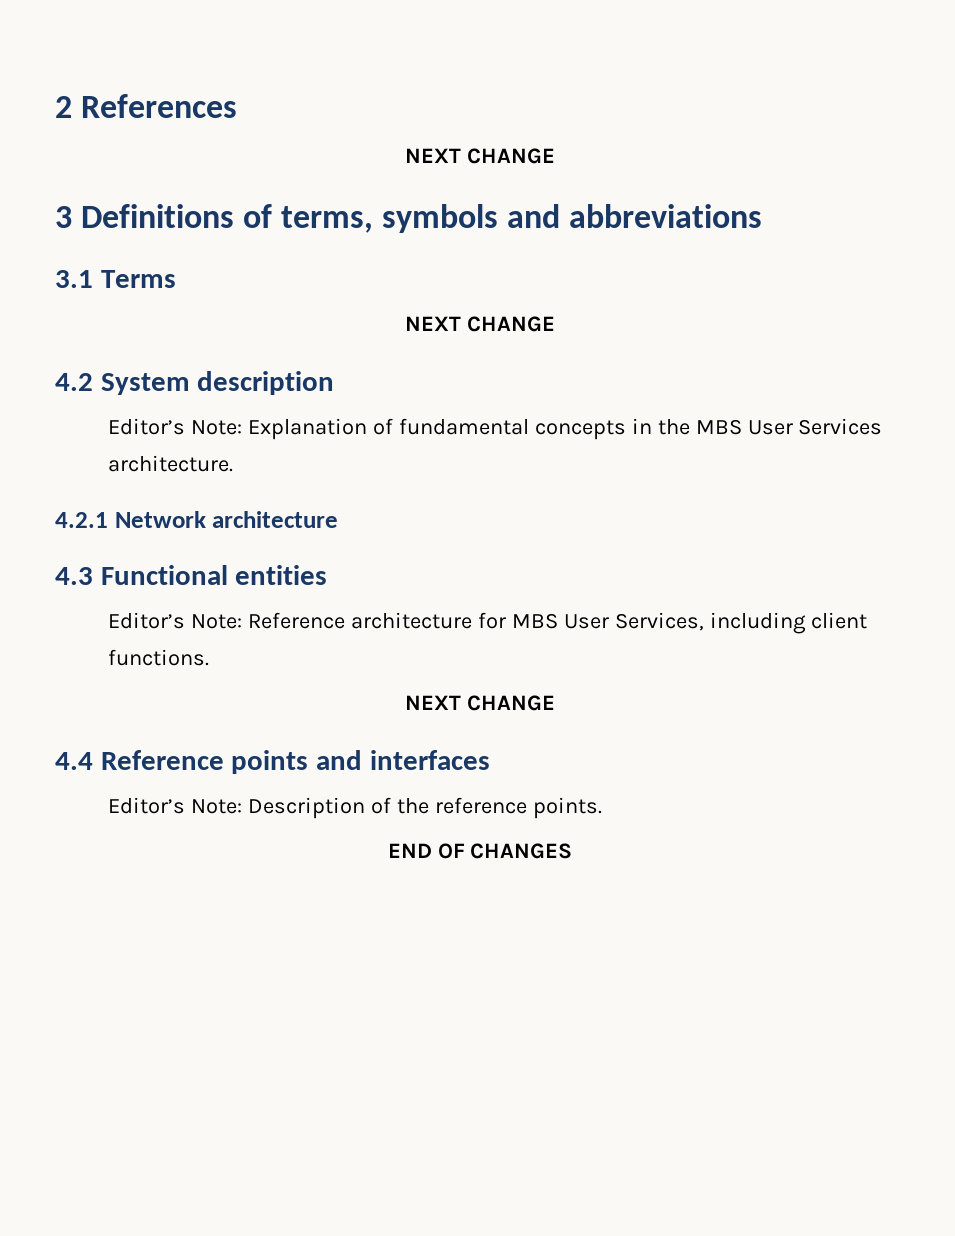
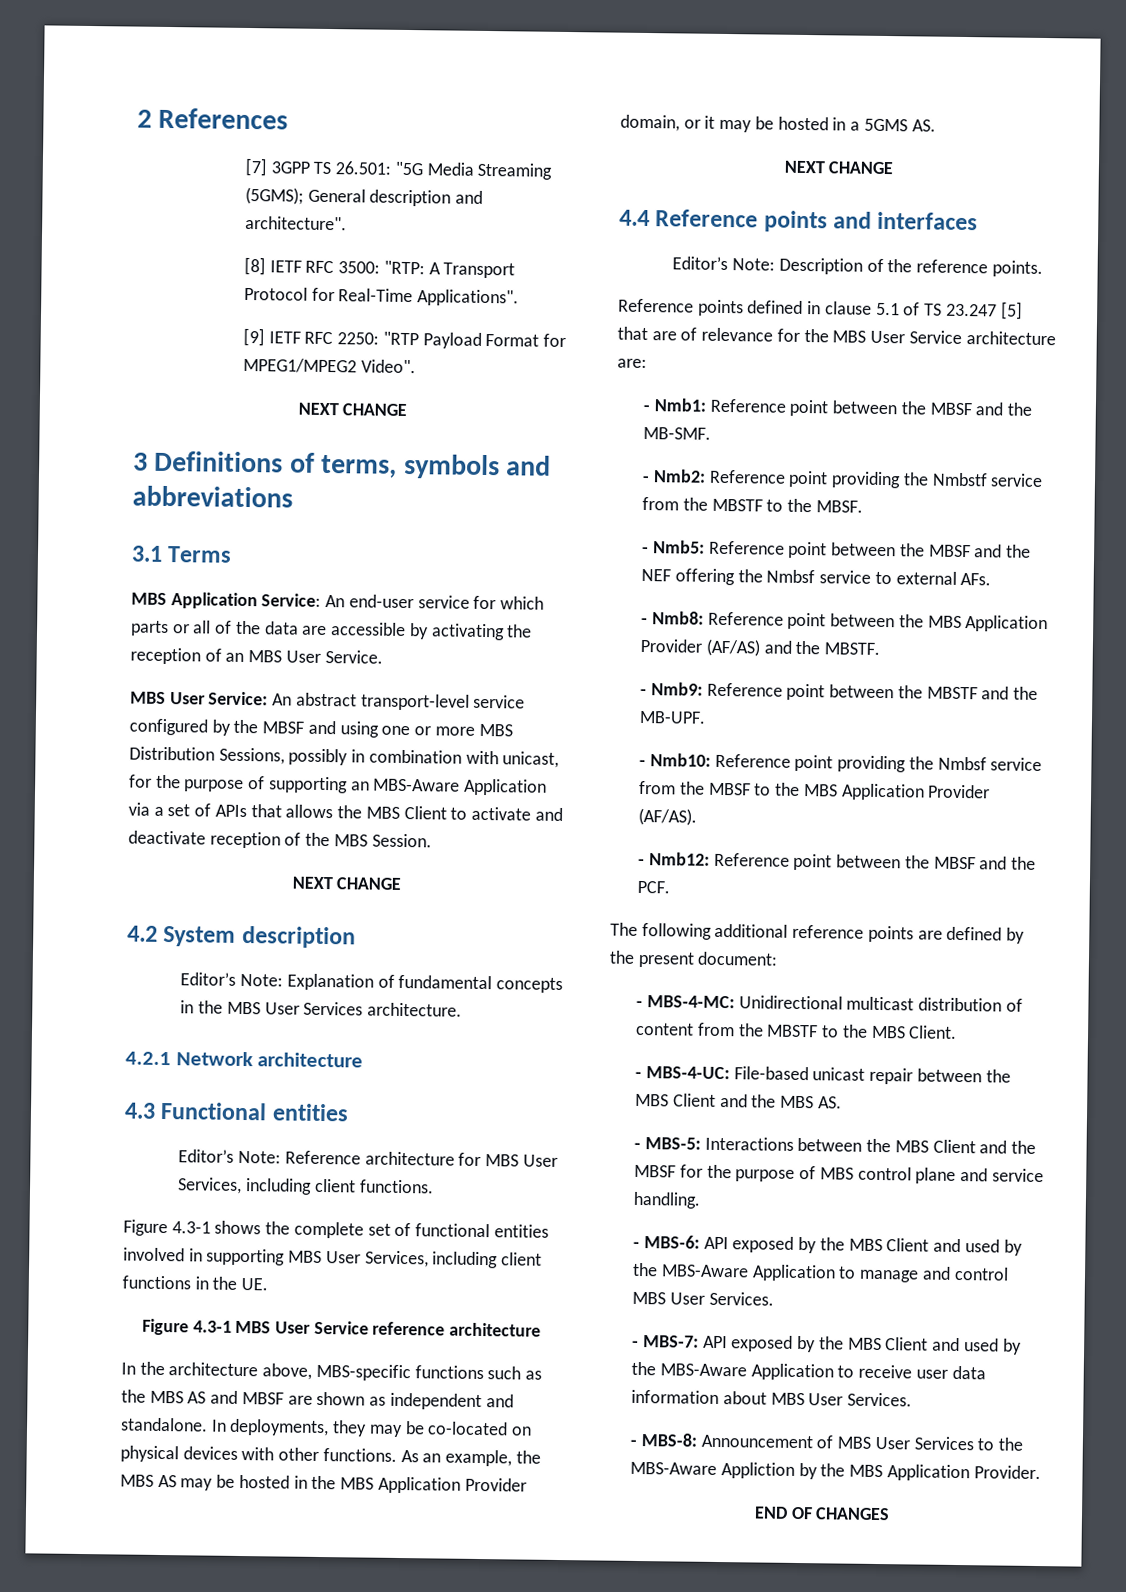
(238, 106) none -> [244,157,553,180] [244,186,484,207] [244,215,347,231] [243,256,516,279] [243,286,520,307] [242,327,567,349] [242,357,416,374] // [7] 3GPP TS 26.501: "5G Media Streaming (5GMS); General description and architecture". // [8] IETF RFC 3500: "RTP: A Transport Protocol for Real-Time Applications". // [9] IETF RFC 2250: "RTP Payload Format for MPEG1/MPEG2 Video".
(176, 279) none -> [131,592,545,610] [130,620,533,641] [130,647,383,665] [130,691,526,711] [129,718,513,738] [129,746,560,768] [129,774,548,796] [128,802,563,821] [128,830,432,849] // MBS Application Service: An end-user service for which parts or all of the data are accessible by activating the reception of an MBS User Service. // MBS User Service: An abstract transport-level service configured by the MBSF and using one or more MBS Distribution Sessions, possibly in combination with unicast, for the purpose of supporting an MBS-Aware Application via a set of APIs that allows the MBS Client to activate and deactivate reception of the MBS Session.
(210, 657) none -> [123,1219,549,1239] [123,1247,543,1269] [122,1275,269,1291] [141,1318,542,1337] [121,1361,543,1382] [121,1389,514,1411] [120,1417,533,1438] [120,1445,541,1467] [120,1474,527,1494] [620,114,936,133] // Figure 4.3-1 shows the complete set of functional entities involved in supporting MBS User Services, including client functions in the UE. // Figure 4.3-1 MBS User Service reference architecture // In the architecture above, MBS-specific functions such as the MBS AS and MBSF are shown as independent and standalone. In deployments, they may be co-located on physical devices with other functions. As an example, the MBS AS may be hosted in the MBS Application Provider domain, or it may be hosted in a 5GMS AS.
(602, 808) none -> [618,298,1023,320] [617,326,1056,346] [617,358,647,369] [643,398,1033,417] [643,426,712,440] [642,469,1044,489] [642,496,863,513] [642,540,1032,559] [641,568,992,586] [641,611,1049,633] [640,638,881,657] [640,682,1039,701] [639,710,707,724] [639,753,1043,773] [639,780,991,801] [638,807,698,826] [638,852,1037,871] [637,880,671,894] [610,922,1026,944] [609,950,779,968] [636,995,1023,1012] [636,1022,958,1039] [635,1066,1011,1085] [635,1093,842,1109] [634,1136,1037,1154] [634,1164,1044,1184] [633,1191,702,1209] [633,1235,1023,1256] [632,1262,1009,1283] [632,1291,774,1306] [632,1335,1022,1355] [631,1361,986,1381] [631,1389,913,1407] [630,1433,1024,1451] [630,1461,1041,1482] // Reference points defined in clause 5.1 of TS 23.247 [5] that are of relevance for the MBS User Service architecture are: // - Nmb1: Reference point between the MBSF and the MB-SMF. // - Nmb2: Reference point providing the Nmbstf service from the MBSTF to the MBSF. // - Nmb5: Reference point between the MBSF and the NEF offering the Nmbsf service to external AFs. // - Nmb8: Reference point between the MBS Application Provider (AF/AS) and the MBSTF. // - Nmb9: Reference point between the MBSTF and the MB-UPF. // - Nmb10: Reference point providing the Nmbsf service from the MBSF to the MBS Application Provider (AF/AS). // - Nmb12: Reference point between the MBSF and the PCF. // The following additional reference points are defined by the present document: // - MBS-4-MC: Unidirectional multicast distribution of content from the MBSTF to the MBS Client. // - MBS-4-UC: File-based unicast repair between the MBS Client and the MBS AS. // - MBS-5: Interactions between the MBS Client and the MBSF for the purpose of MBS control plane and service handling. // - MBS-6: API exposed by the MBS Client and used by the MBS-Aware Application to manage and control MBS User Services. // - MBS-7: API exposed by the MBS Client and used by the MBS-Aware Application to receive user data information about MBS User Services. // - MBS-8: Announcement of MBS User Services to the MBS-Aware Appliction by the MBS Application Provider.

